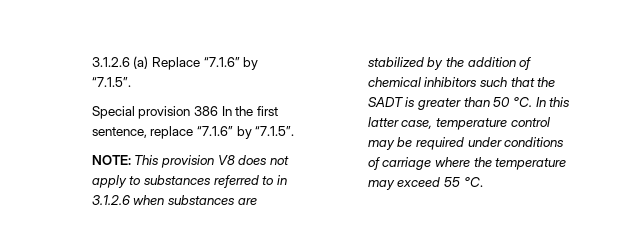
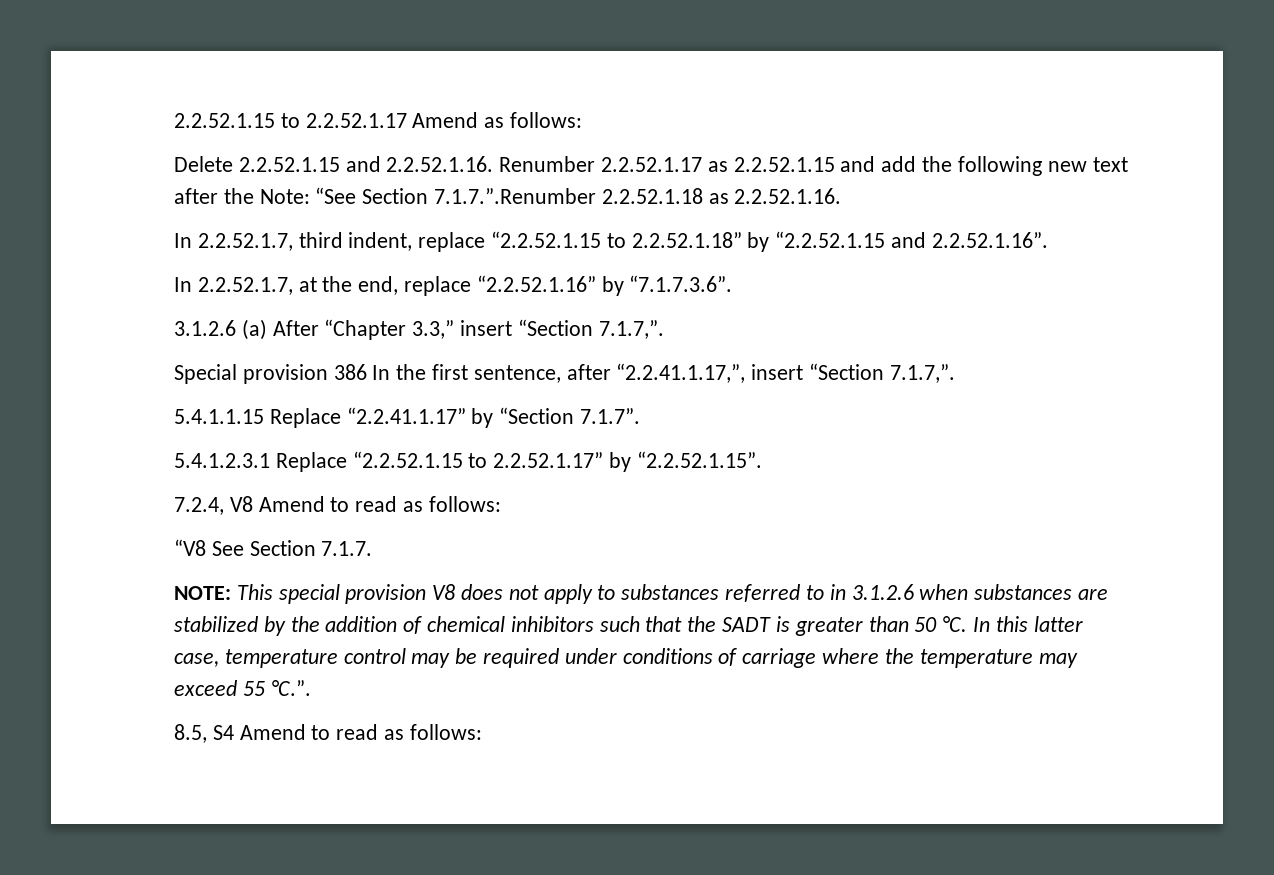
[91,56,259,70] [91,77,131,87] 3.1.2.6 (a) Replace “7.1.6” by “7.1.5”. -> [174,112,583,128] [174,156,1128,176] [174,187,842,204] [174,231,1048,252] [174,275,733,296] [174,319,664,340] 2.2.52.1.15 to 2.2.52.1.17 Amend as follows: // Delete 2.2.52.1.15 and 2.2.52.1.16. Renumber 2.2.52.1.17 as 2.2.52.1.15 and add the following new text after the Note: “See Section 7.1.7.”.Renumber 2.2.52.1.18 as 2.2.52.1.16. // In 2.2.52.1.7, third indent, replace “2.2.52.1.15 to 2.2.52.1.18” by “2.2.52.1.15 and 2.2.52.1.16”. // In 2.2.52.1.7, at the end, replace “2.2.52.1.16” by “7.1.7.3.6”. // 3.1.2.6 (a) After “Chapter 3.3,” insert “Section 7.1.7,”.
[150,126,295,139] replace “7.1.6” by “7.1.5”. -> [566,363,955,383] [174,407,641,428] [174,451,762,472] [174,496,501,515] [174,539,373,556] after “2.2.41.1.17,”, insert “Section 7.1.7,”. // 5.4.1.1.15 Replace “2.2.41.1.17” by “Section 7.1.7”. // 5.4.1.2.3.1 Replace “2.2.52.1.15 to 2.2.52.1.17” by “2.2.52.1.15”. // 7.2.4, V8 Amend to read as follows: // “V8 See Section 7.1.7.
(160, 160) none -> [278,584,340,604] special
[463,177,483,187] °C. -> [270,680,311,696] [174,724,482,743] °C.”. // 8.5, S4 Amend to read as follows:

